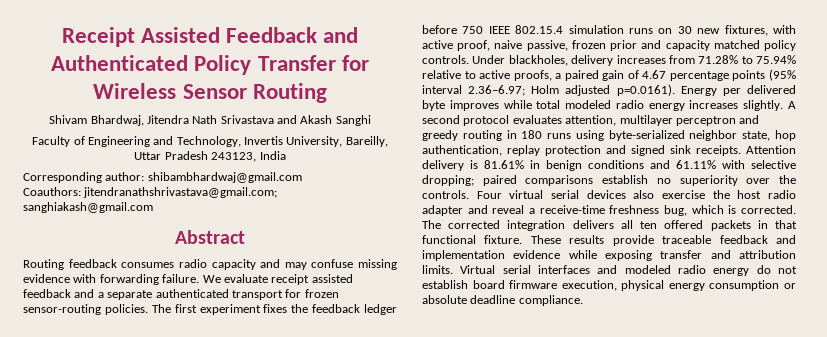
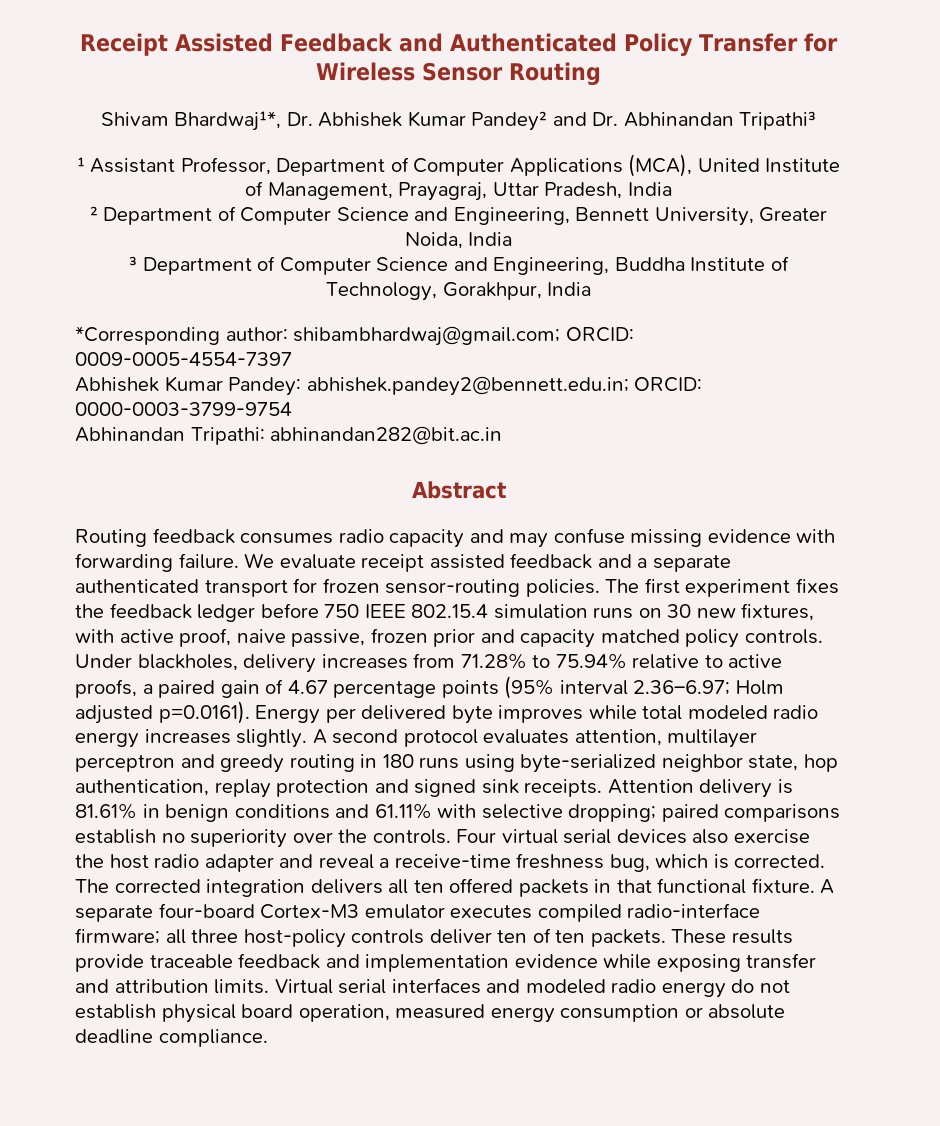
[90,115,371,126] [32,136,388,147] [134,151,286,162] [23,172,302,183] [23,187,278,198] [23,202,153,213] Bhardwaj, Jitendra Nath Srivastava and Akash Sanghi // Faculty of Engineering and Technology, Invertis University, Bareilly, Uttar Pradesh 243123, India // Corresponding author: shibambhardwaj@gmail.com // Coauthors: jitendranathshrivastava@gmail.com; sanghiakash@gmail.com -> [174,111,817,131] [76,154,841,177] [245,181,672,201] [89,206,828,226] [404,232,513,249] [129,256,789,275] [325,282,592,301] [75,326,634,346] [75,352,292,366] [75,376,703,396] [75,402,292,416] [75,426,503,445] Bhardwaj¹*, Dr. Abhishek Kumar Pandey² and Dr. Abhinandan Tripathi³ // ¹ Assistant Professor, Department of Computer Applications (MCA), United Institute of Management, Prayagraj, Uttar Pradesh, India // ² Department of Computer Science and Engineering, Bennett University, Greater Noida, India // ³ Department of Computer Science and Engineering, Buddha Institute of Technology, Gorakhpur, India // *Corresponding author: shibambhardwaj@gmail.com; ORCID: 0009-0005-4554-7397 // Abhishek Kumar Pandey: abhishek.pandey2@bennett.edu.in; ORCID: 0000-0003-3799-9754 // Abhinandan Tripathi: abhinandan282@bit.ac.in
(523, 239) none -> [820,879,835,894] [75,903,761,922] [75,928,666,948] A separate four-board Cortex-M3 emulator executes compiled radio-interface firmware; all three host-policy controls deliver ten of ten packets.
[472,280,665,291] board firmware execution, physical -> [161,1004,486,1023] physical board operation, measured

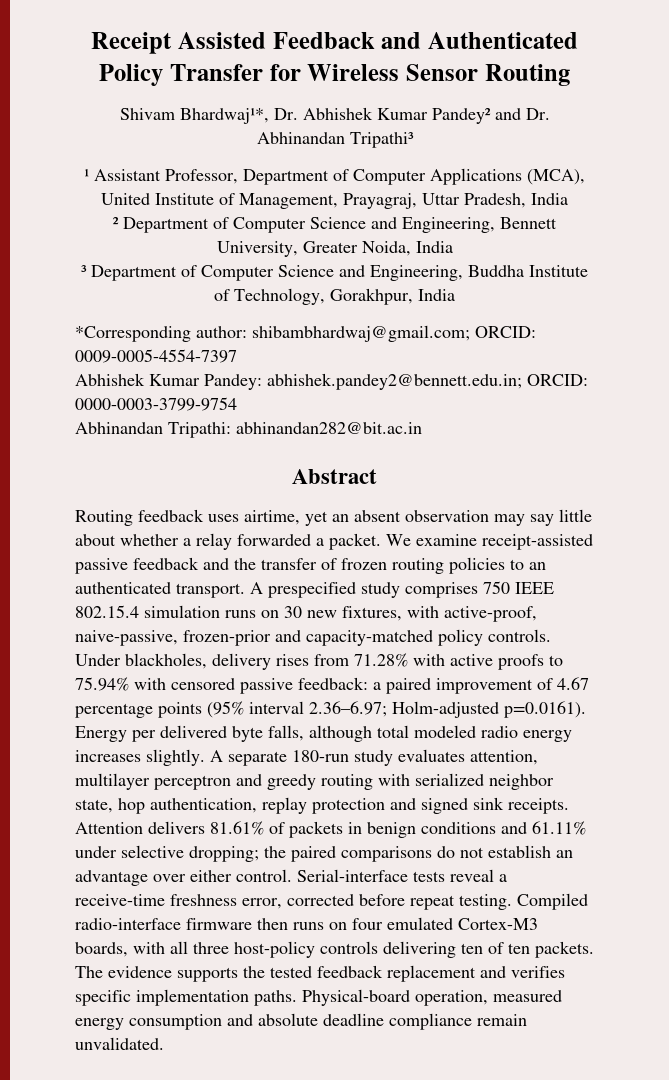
[240,528,836,548] [75,553,731,572] [75,578,839,597] [75,603,319,622] consumes radio capacity and may confuse missing evidence with forwarding failure. We evaluate receipt assisted feedback and a separate authenticated transport for frozen sensor-routing policies. The first experiment fixes the feedback ledger before -> [208,509,592,526] [75,533,593,550] [75,557,546,574] [75,582,478,598] uses airtime, yet an absent observation may say little about whether a relay forwarded a packet. We examine receipt-assisted passive feedback and the transfer of frozen routing policies to an authenticated transport. A prespecified study comprises
[119,628,680,648] active proof, naive passive, frozen prior and capacity matched -> [444,606,537,622] [75,630,433,646] active-proof, naive-passive, frozen-prior and capacity-matched
[321,654,408,669] increases -> [276,654,309,666] rises
[532,653,783,669] [75,679,137,698] to 75.94% relative to active proofs, -> [413,654,563,670] [75,677,368,694] with active proofs to 75.94% with censored passive feedback:
[220,680,260,698] gain -> [436,678,533,694] improvement
[735,680,784,695] [75,705,153,724] Holm adjusted -> [392,701,499,718] Holm-adjusted
[498,705,637,723] improves while -> [268,725,372,742] falls, although
[332,729,478,747] second protocol -> [228,750,393,766] separate 180-run study
[360,754,657,773] in 180 runs using byte-serialized -> [378,773,484,786] with serialized
[699,779,793,798] [75,803,137,819] delivery is 81.61% -> [148,821,343,838] delivers 81.61% of packets
[437,804,477,818] with -> [75,846,117,858] under
(657, 813) none -> [264,846,286,858] the
[75,829,810,848] [75,853,826,872] [75,878,835,897] [75,903,761,922] [75,928,160,944] establish no superiority over the controls. Four virtual serial devices also exercise the host radio adapter and reveal a receive-time freshness bug, which is corrected. The corrected integration delivers all ten offered packets in that functional fixture. A separate four-board Cortex-M3 emulator executes compiled radio-interface firmware; -> [437,845,573,858] [75,869,507,886] [75,893,588,910] [75,917,538,930] [75,942,165,957] do not establish an advantage over either control. Serial-interface tests reveal a receive-time freshness error, corrected before repeat testing. Compiled radio-interface firmware then runs on four emulated Cortex-M3 boards, with
[429,929,492,944] deliver -> [383,941,456,958] delivering
[671,929,793,944] [75,953,817,972] [75,978,790,998] [75,1004,294,1023] These results provide traceable feedback and implementation evidence while exposing transfer and attribution limits. Virtual serial interfaces and modeled radio energy do not establish physical board -> [75,965,565,982] [75,989,410,1006] The evidence supports the tested feedback replacement and verifies specific implementation paths. Physical-board
[684,1007,703,1018] or -> [227,1014,253,1026] and
[158,1029,268,1047] compliance. -> [389,1013,527,1030] [75,1037,164,1050] compliance remain unvalidated.

